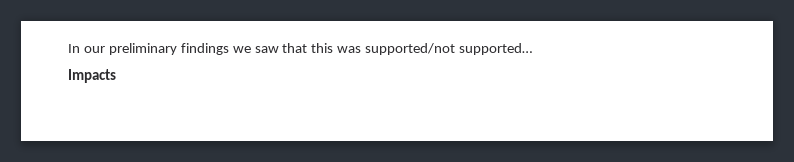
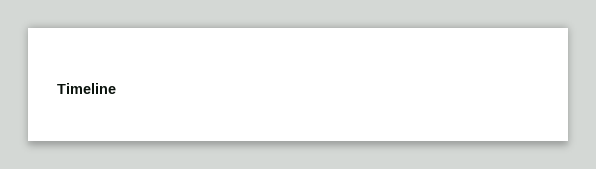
[68,43,533,55] [68,69,116,83] In our preliminary findings we saw that this was supported/not supported… // Impacts -> [57,83,116,94] Timeline

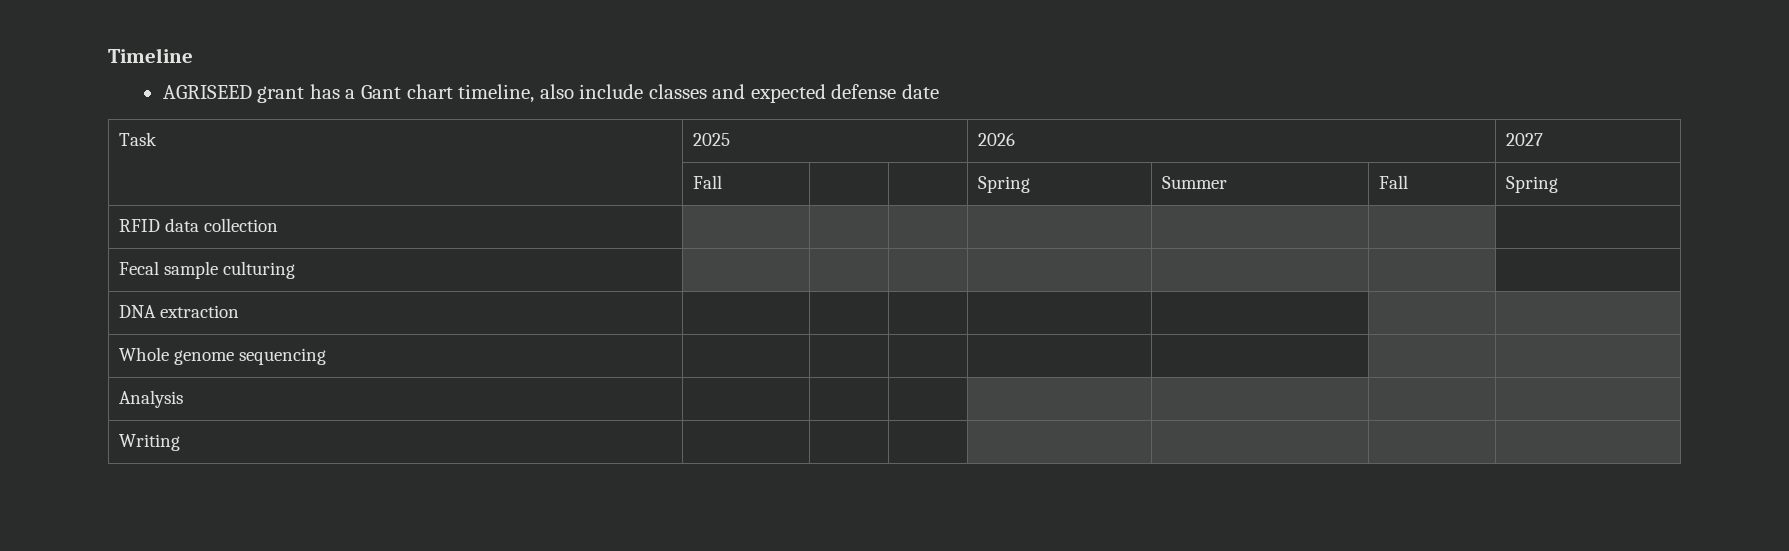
(116, 88) none -> [162,84,939,103] [118,132,157,146] [692,133,730,146] [977,133,1015,146] [1505,133,1543,146] [692,175,722,189] [977,176,1030,193] [1161,176,1227,189] [1378,175,1408,189] [1505,176,1558,193] [118,218,278,232] [118,261,295,279] [118,305,239,318] [118,347,326,365] [118,390,183,408] [118,434,180,451] // AGRISEED grant has a Gant chart timeline, also include classes and expected defense date // Task | 2025 | 2026 | 2027 // | Fall | | | Spring | Summer | Fall | Spring // RFID data collection | | | | | | | // Fecal sample culturing | | | | | | | // DNA extraction | | | | | | | // Whole genome sequencing | | | | | | | // Analysis | | | | | | | // Writing | | | | | | |

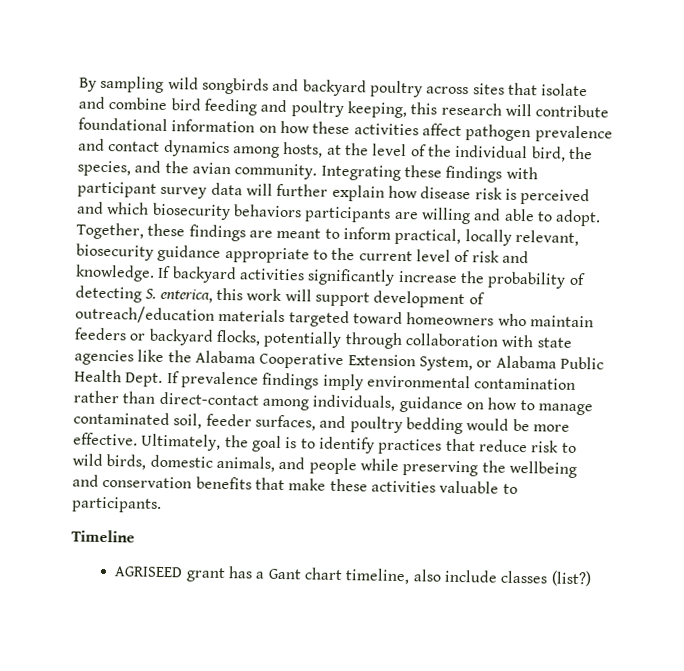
(108, 55) none -> [79,75,589,98] [78,96,610,119] [78,117,613,143] [78,138,593,162] [77,160,538,183] [77,181,591,206] [77,201,602,227] [76,222,579,246] [76,243,529,264] [75,264,586,289] [75,285,485,309] [75,305,594,328] [74,327,572,350] [74,349,604,372] [74,369,577,391] [73,390,593,416] [73,411,570,435] [73,432,577,455] [72,453,577,478] [72,474,518,494] [71,496,162,513] By sampling wild songbirds and backyard poultry across sites that isolate and combine bird feeding and poultry keeping, this research will contribute foundational information on how these activities affect pathogen prevalence and contact dynamics among hosts, at the level of the individual bird, the species, and the avian community. Integrating these findings with participant survey data will further explain how disease risk is perceived and which biosecurity behaviors participants are willing and able to adopt. Together, these findings are meant to inform practical, locally relevant, biosecurity guidance appropriate to the current level of risk and knowledge. If backyard activities significantly increase the probability of detecting S. enterica, this work will support development of outreach/education materials targeted toward homeowners who maintain feeders or backyard flocks, potentially through collaboration with state agencies like the Alabama Cooperative Extension System, or Alabama Public Health Dept. If prevalence findings imply environmental contamination rather than direct-contact among individuals, guidance on how to manage contaminated soil, feeder surfaces, and poultry bedding would be more effective. Ultimately, the goal is to identify practices that reduce risk to wild birds, domestic animals, and people while preserving the wellbeing and conservation benefits that make these activities valuable to participants. //
[712,84,939,103] [118,132,157,146] [692,133,730,146] [977,133,1015,146] [1505,133,1543,146] [692,175,722,189] [977,176,1030,193] [1161,176,1227,189] [1378,175,1408,189] [1505,176,1558,193] [118,218,278,232] [118,261,295,279] [118,305,239,318] [118,347,326,365] [118,390,183,408] [118,434,180,451] and expected defense date // Task | 2025 | 2026 | 2027 // | Fall | | | Spring | Summer | Fall | Spring // RFID data collection | | | | | | | // Fecal sample culturing | | | | | | | // DNA extraction | | | | | | | // Whole genome sequencing | | | | | | | // Analysis | | | | | | | // Writing | | | | | | | -> [550,570,592,587] (list?)

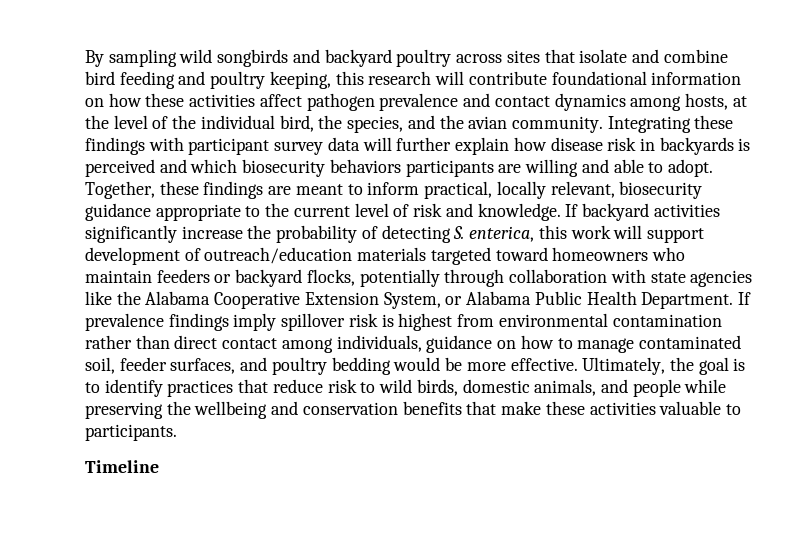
(503, 193) none -> [639,137,734,155] in backyards
[125,372,164,387] Dept. -> [641,292,734,309] Department.
(364, 382) none -> [281,313,495,331] spillover risk is highest from
[158,391,260,406] direct-contact -> [174,335,278,349] direct contact
[114,566,592,587] // AGRISEED grant has a Gant chart timeline, also include classes (list?) -> (159, 466) none

